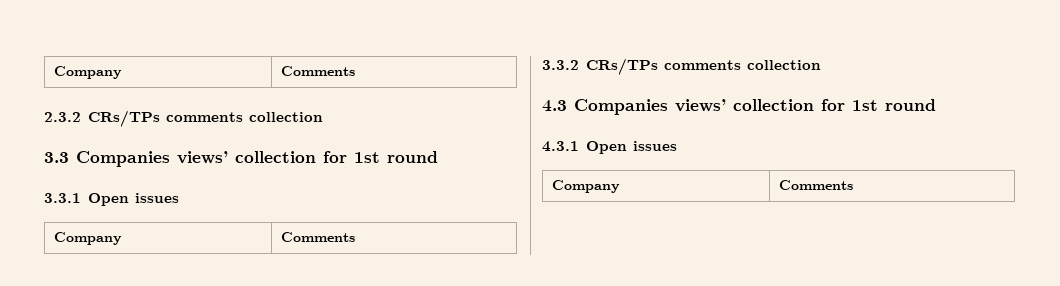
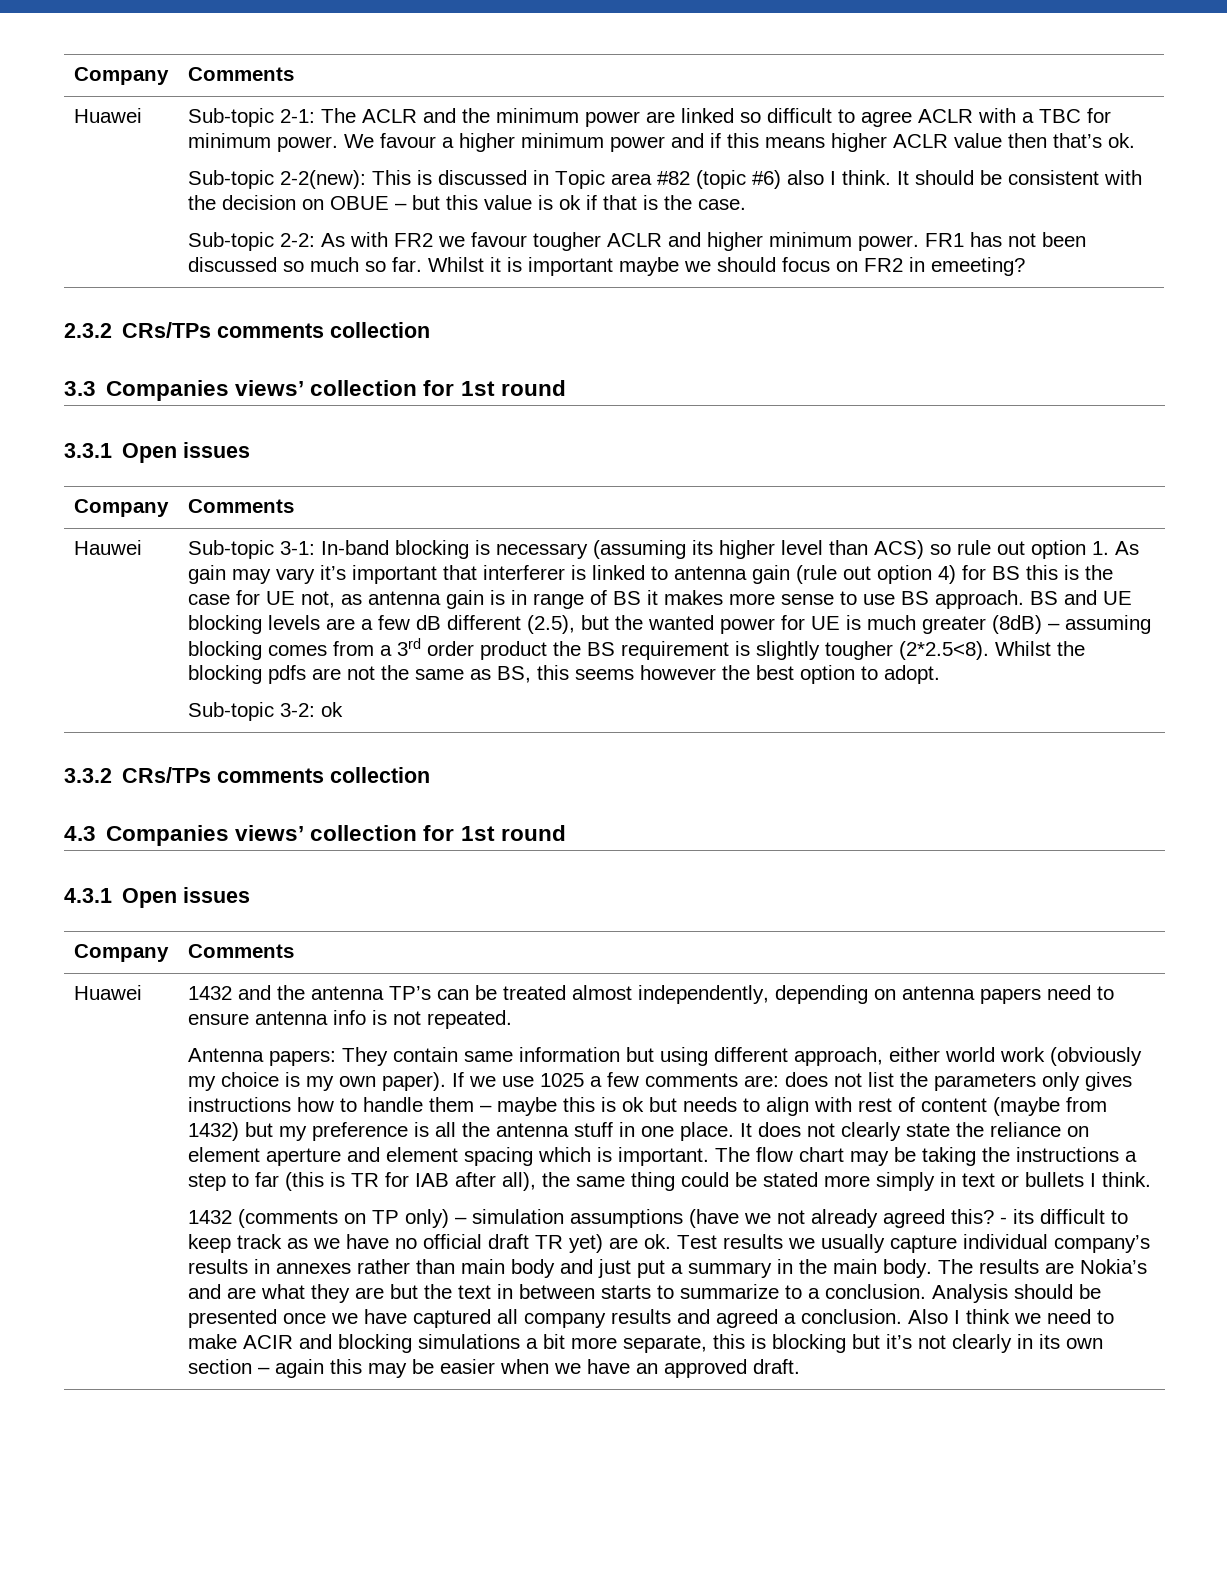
[53,66,122,79] [280,66,355,76] Company | Comments -> [73,67,169,85] [187,67,294,81] [73,108,142,123] [187,108,1111,127] [187,133,1135,152] [187,170,1142,189] [187,195,746,210] [187,232,1086,251] [187,257,1025,276] Company | Comments // Huawei | Sub-topic 2-1: The ACLR and the minimum power are linked so difficult to agree ACLR with a TBC for minimum power. We favour a higher minimum power and if this means higher ACLR value then that’s ok. // Sub-topic 2-2(new): This is discussed in Topic area #82 (topic #6) also I think. It should be consistent with the decision on OBUE – but this value is ok if that is the case. // Sub-topic 2-2: As with FR2 we favour tougher ACLR and higher minimum power. FR1 has not been discussed so much so far. Whilst it is important maybe we should focus on FR2 in emeeting?
(355, 237) none -> [73,540,142,555] [187,540,1139,559] [187,565,1113,584] [187,590,1132,609] [187,615,1151,634] [187,638,1085,660] [187,665,940,684] [187,702,343,721] // Hauwei | Sub-topic 3-1: In-band blocking is necessary (assuming its higher level than ACS) so rule out option 1. As gain may vary it’s important that interferer is linked to antenna gain (rule out option 4) for BS this is the case for UE not, as antenna gain is in range of BS it makes more sense to use BS approach. BS and UE blocking levels are a few dB different (2.5), but the wanted power for UE is much greater (8dB) – assuming blocking comes from a 3rd order product the BS requirement is slightly tougher (2*2.5<8). Whilst the blocking pdfs are not the same as BS, this seems however the best option to adopt. // Sub-topic 3-2: ok
(853, 185) none -> [73,985,142,1000] [187,985,1114,1004] [187,1010,512,1029] [187,1047,1142,1066] [187,1072,1132,1091] [187,1097,1107,1116] [187,1122,1089,1141] [187,1147,1137,1166] [187,1172,1151,1191] [187,1209,1128,1228] [187,1234,1150,1253] [187,1259,1147,1278] [187,1284,1101,1303] [187,1309,1114,1328] [187,1334,1103,1353] [187,1359,800,1378] // Huawei | 1432 and the antenna TP’s can be treated almost independently, depending on antenna papers need to ensure antenna info is not repeated. // Antenna papers: They contain same information but using different approach, either world work (obviously my choice is my own paper). If we use 1025 a few comments are: does not list the parameters only gives instructions how to handle them – maybe this is ok but needs to align with rest of content (maybe from 1432) but my preference is all the antenna stuff in one place. It does not clearly state the reliance on element aperture and element spacing which is important. The flow chart may be taking the instructions a step to far (this is TR for IAB after all), the same thing could be stated more simply in text or bullets I think. // 1432 (comments on TP only) – simulation assumptions (have we not already agreed this? - its difficult to keep track as we have no official draft TR yet) are ok. Test results we usually capture individual company’s results in annexes rather than main body and just put a summary in the main body. The results are Nokia’s and are what they are but the text in between starts to summarize to a conclusion. Analysis should be presented once we have captured all company results and agreed a conclusion. Also I think we need to make ACIR and blocking simulations a bit more separate, this is blocking but it’s not clearly in its own section – again this may be easier when we have an approved draft.

